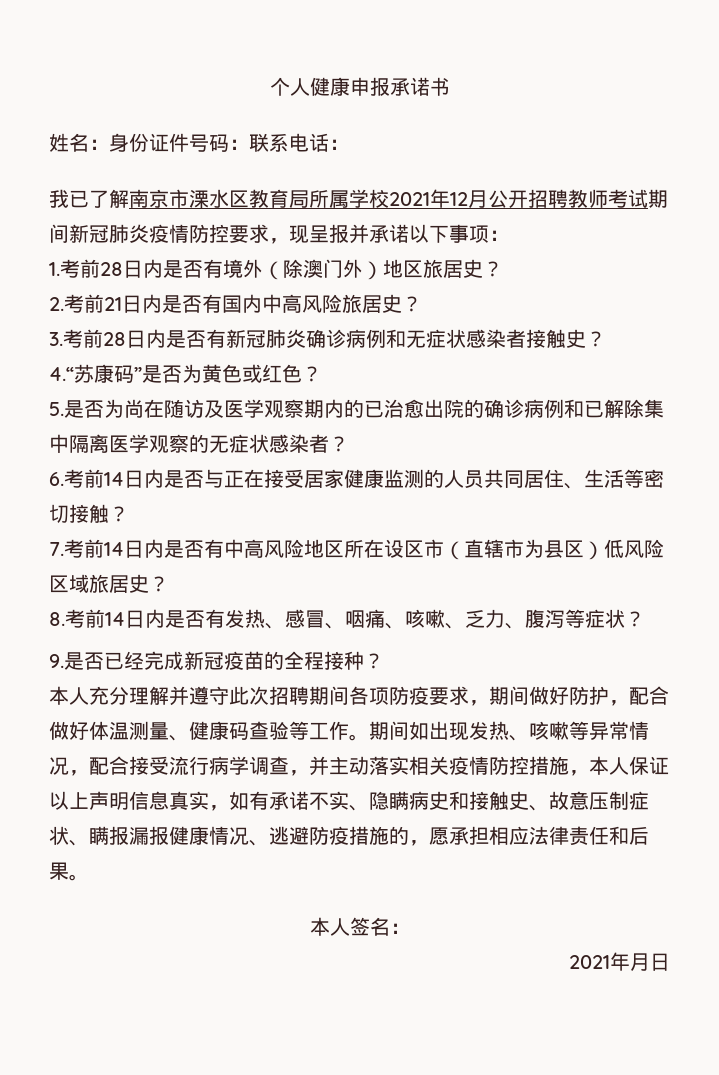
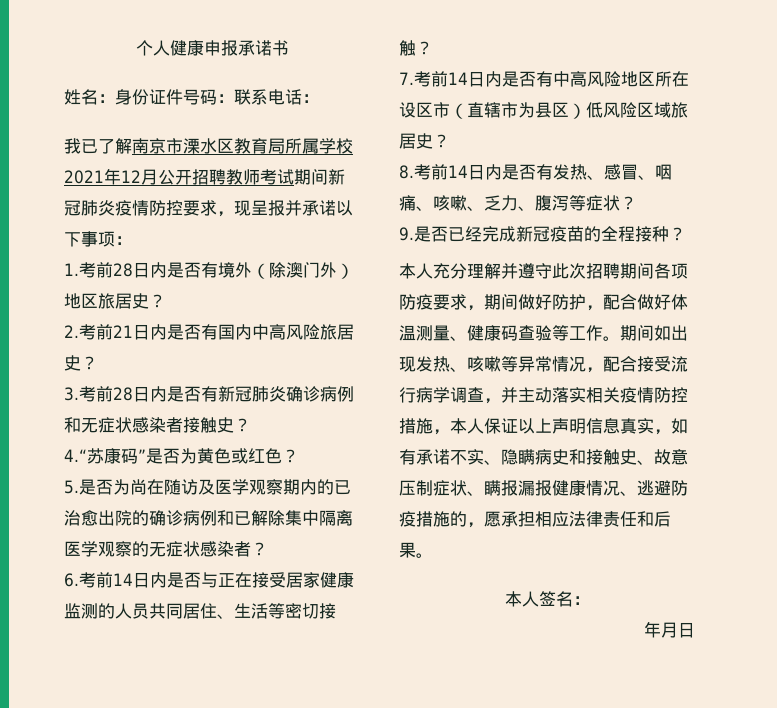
[569,955,610,969] 2021 -> (590, 600) none

